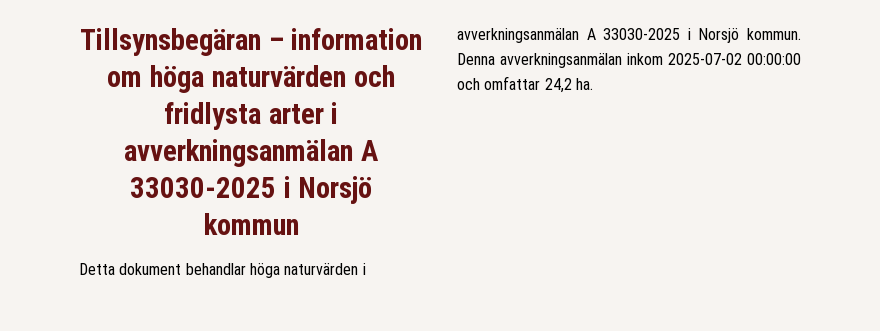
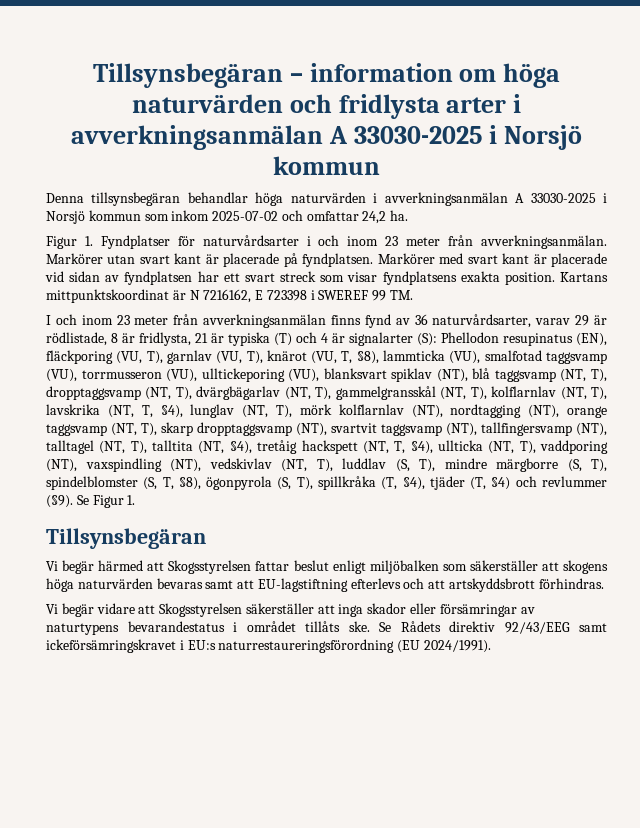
[79,263,182,275] Detta dokument -> [46,192,181,206] Denna tillsynsbegäran
[747,28,801,40] [457,53,622,68] kommun. Denna avverkningsanmälan -> [88,210,169,221] kommun som
[747,53,801,65] 00:00:00 -> (279, 216) none
(593, 84) none -> [46,235,607,249] [46,253,607,267] [45,271,608,285] [46,289,414,303] [46,314,607,328] [46,332,607,346] [46,350,608,364] [46,368,607,382] [46,386,607,400] [46,404,607,418] [46,422,607,436] [46,440,608,454] [46,458,607,472] [46,476,607,490] [46,495,136,508] [46,528,206,549] [46,560,608,574] [46,578,604,592] [46,603,535,617] [46,621,607,635] [46,639,491,653] // Figur 1. Fyndplatser för naturvårdsarter i och inom 23 meter från avverkningsanmälan. Markörer utan svart kant är placerade på fyndplatsen. Markörer med svart kant är placerade vid sidan av fyndplatsen har ett svart streck som visar fyndplatsens exakta position. Kartans mittpunktskoordinat är N 7216162, E 723398 i SWEREF 99 TM. // I och inom 23 meter från avverkningsanmälan finns fynd av 36 naturvårdsarter, varav 29 är rödlistade, 8 är fridlysta, 21 är typiska (T) och 4 är signalarter (S): Phellodon resupinatus (EN), fläckporing (VU, T), garnlav (VU, T), knärot (VU, T, §8), lammticka (VU), smalfotad taggsvamp (VU), torrmusseron (VU), ulltickeporing (VU), blanksvart spiklav (NT), blå taggsvamp (NT, T), dropptaggsvamp (NT, T), dvärgbägarlav (NT, T), gammelgransskål (NT, T), kolflarnlav (NT, T), lavskrika (NT, T, §4), lunglav (NT, T), mörk kolflarnlav (NT), nordtagging (NT), orange taggsvamp (NT, T), skarp dropptaggsvamp (NT), svartvit taggsvamp (NT), tallfingersvamp (NT), talltagel (NT, T), talltita (NT, §4), tretåig hackspett (NT, T, §4), ullticka (NT, T), vaddporing (NT), vaxspindling (NT), vedskivlav (NT, T), luddlav (S, T), mindre märgborre (S, T), spindelblomster (S, T, §8), ögonpyrola (S, T), spillkråka (T, §4), tjäder (T, §4) och revlummer (§9). Se Figur 1. // Tillsynsbegäran // Vi begär härmed att Skogsstyrelsen fattar beslut enligt miljöbalken som säkerställer att skogens höga naturvärden bevaras samt att EU-lagstiftning efterlevs och att artskyddsbrott förhindras. // Vi begär vidare att Skogsstyrelsen säkerställer att inga skador eller försämringar av naturtypens bevarandestatus i området tillåts ske. Se Rådets direktiv 92/43/EEG samt ickeförsämringskravet i EU:s naturrestaureringsförordning (EU 2024/1991).

